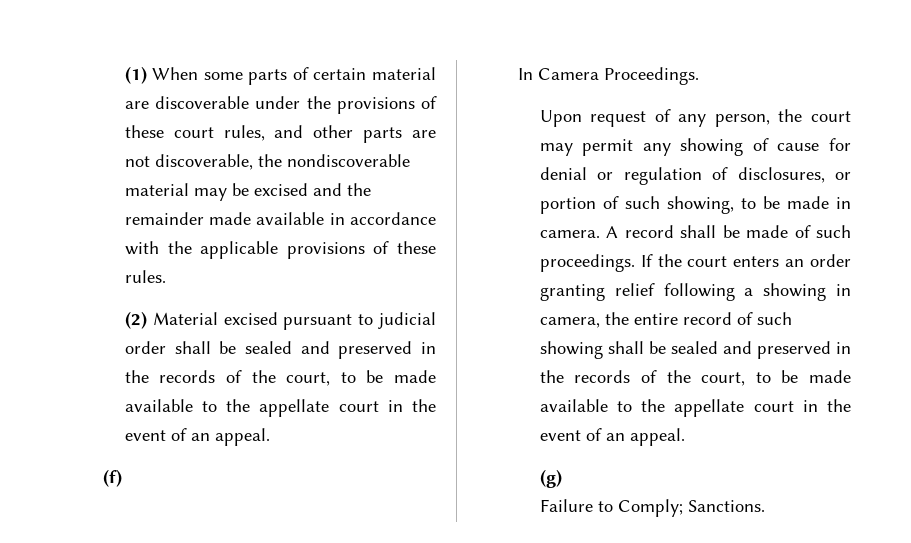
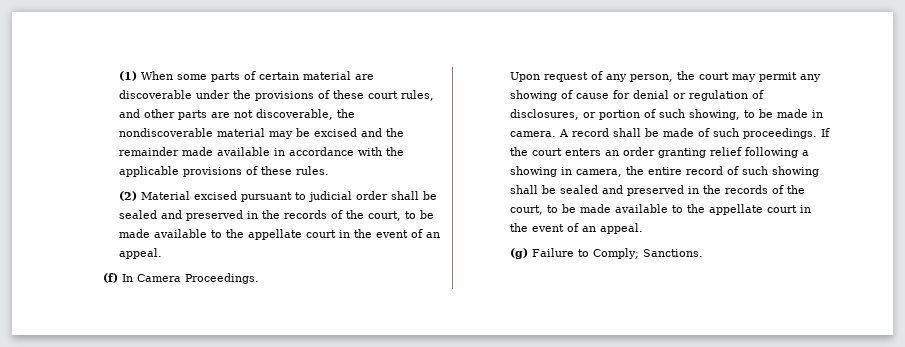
(123, 478) // -> (119, 278) none
(562, 478) // -> (529, 253) none

